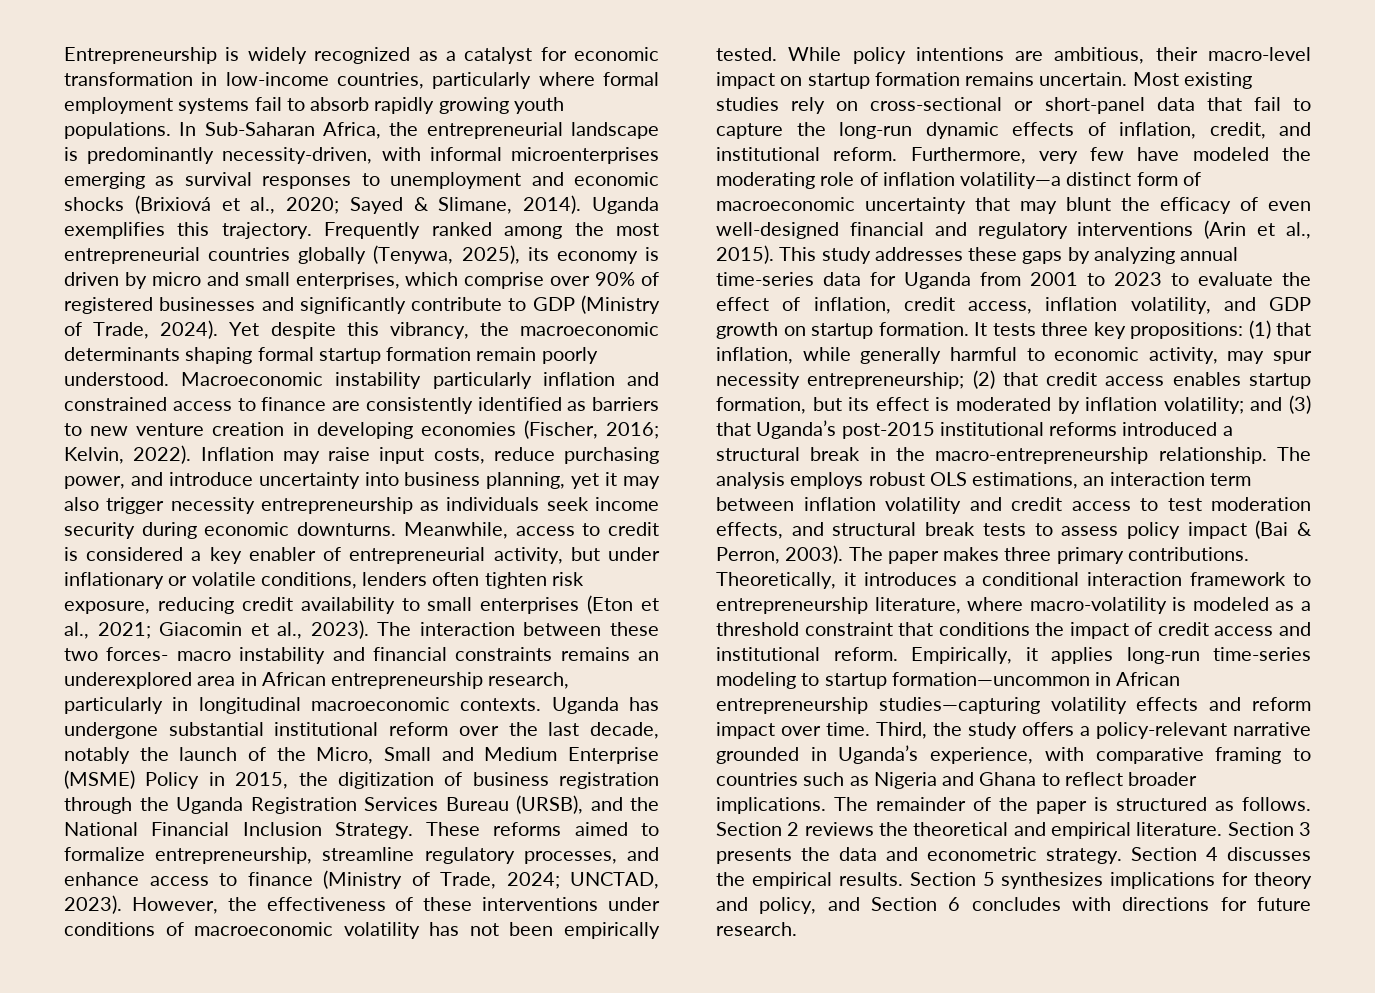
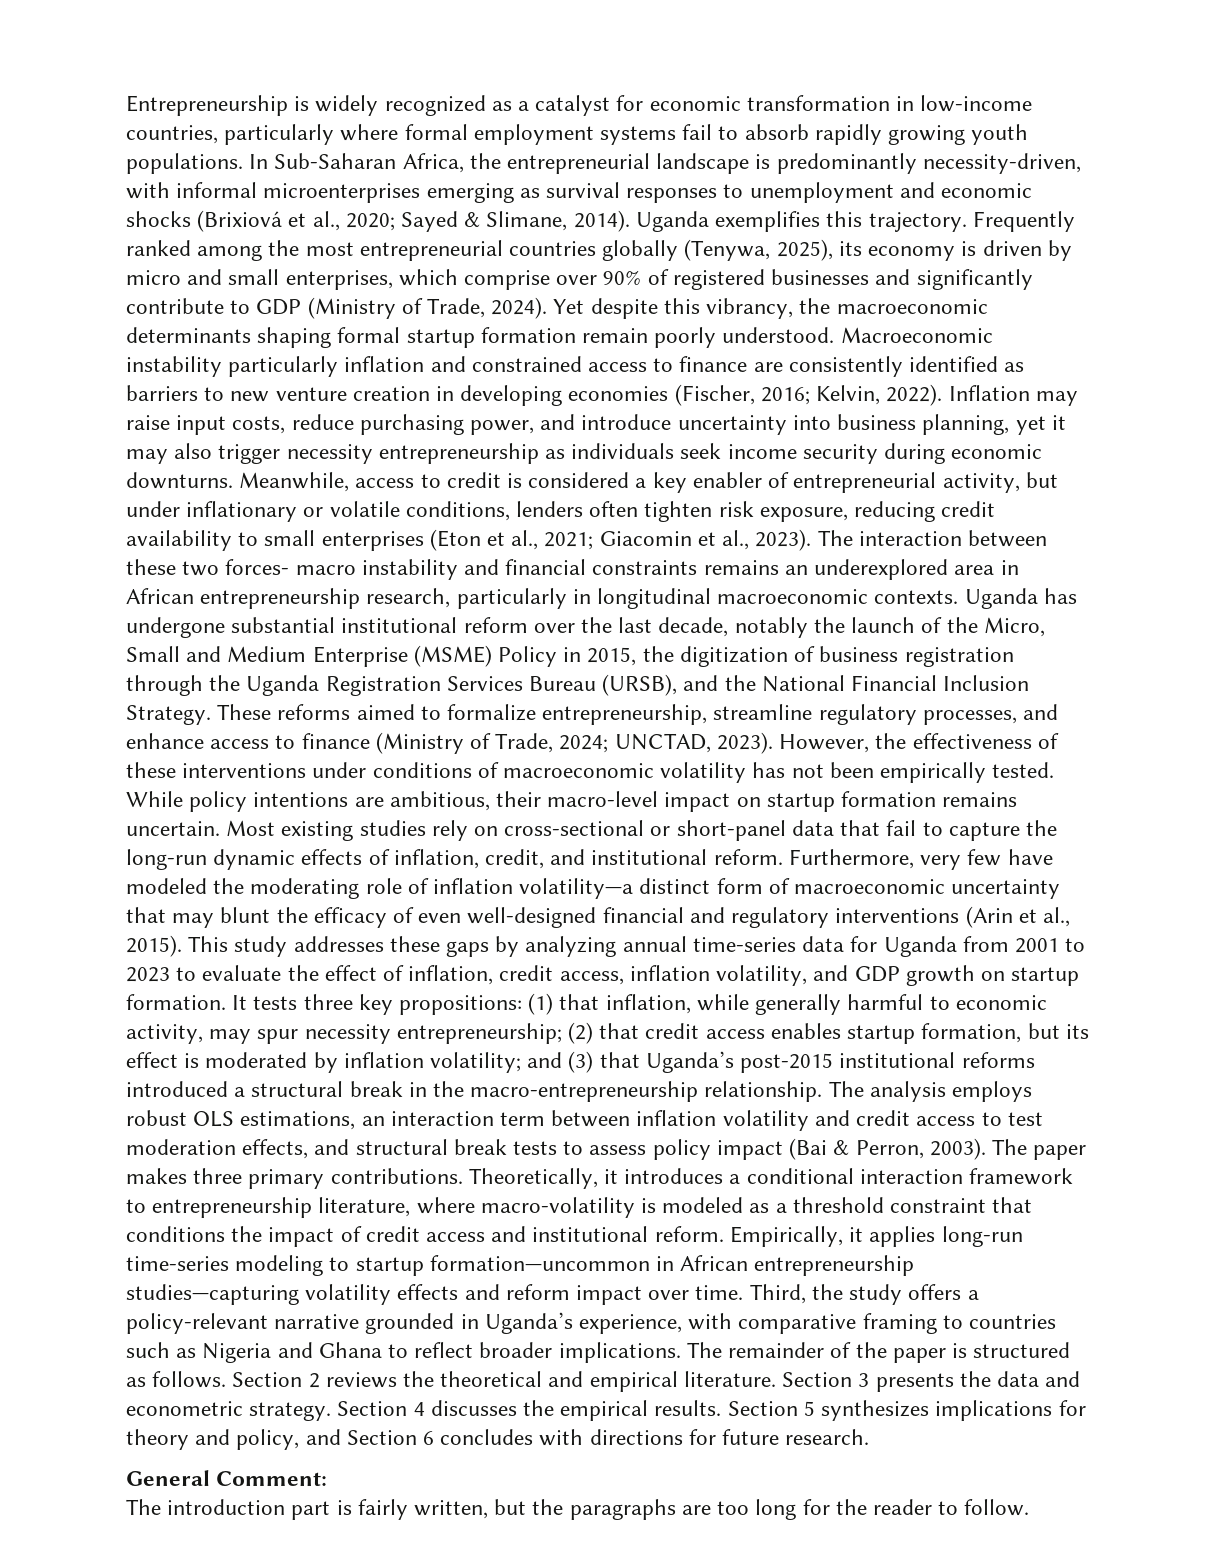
(797, 929) none -> [126,1470,328,1486] [126,1499,1030,1520] // General Comment: // The introduction part is fairly written, but the paragraphs are too long for the reader to follow.

